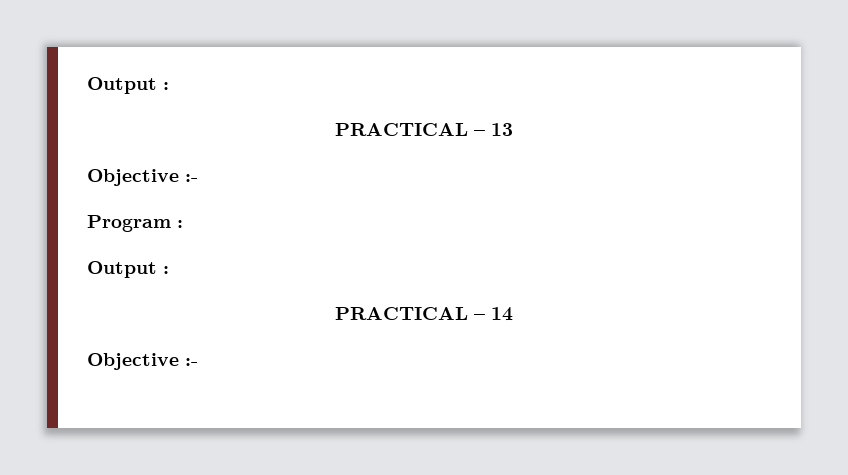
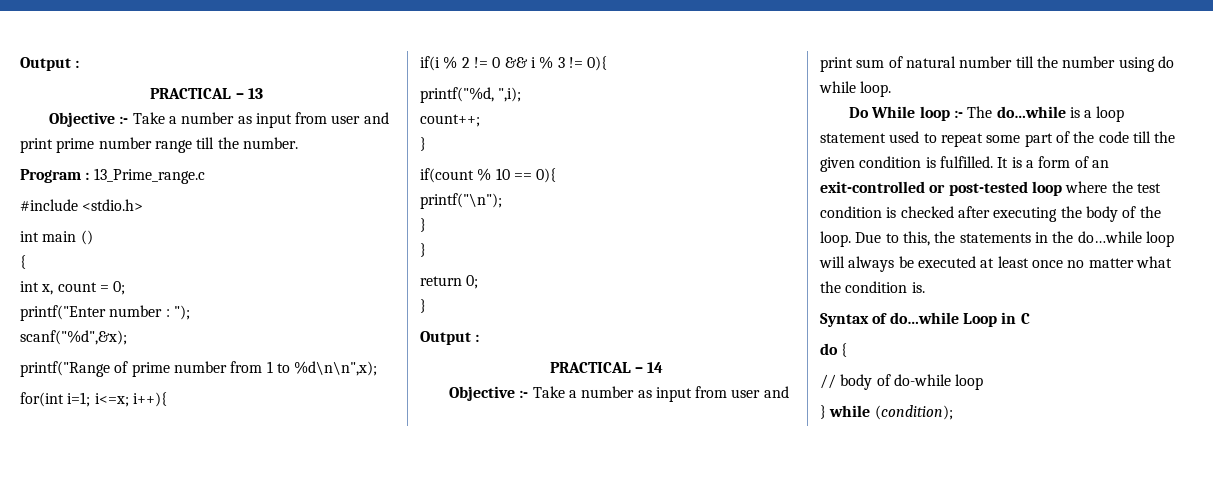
[87,215,183,232] // Program : -> [132,112,389,128] [20,137,298,153] [20,168,205,184] [20,199,144,211] [20,230,93,245] [20,255,26,269] [20,281,126,295] [20,305,190,321] [20,330,127,345] [20,361,378,377] [20,392,167,407] [420,56,608,71] [420,87,522,103] [420,114,480,127] [420,137,426,151] [420,168,557,183] [420,193,502,209] [420,218,426,232] [420,243,426,257] [420,275,479,289] [420,299,426,313] Take a number as input from user and print prime number range till the number. // Program : 13_Prime_range.c // #include <stdio.h> // int main () // { // int x, count = 0; // printf("Enter number : "); // scanf("%d",&x); // printf("Range of prime number from 1 to %d\n\n",x); // for(int i=1; i<=x; i++){ // if(i % 2 != 0 && i % 3 != 0){ // printf("%d, ",i); // count++; // } // if(count % 10 == 0){ // printf("\n"); // } // } // return 0; // }
(198, 362) none -> [532,386,789,402] [820,56,1174,72] [819,81,892,97] [848,106,1125,122] [820,131,1176,147] [820,156,1109,172] [820,181,1161,196] [820,206,1161,222] [820,231,1174,247] [819,256,1172,272] [820,281,925,293] [820,312,1030,327] [820,343,848,357] [820,374,984,390] [820,405,953,420] Take a number as input from user and print sum of natural number till the number using do while loop. // Do While loop :- The do…while is a loop statement used to repeat some part of the code till the given condition is fulfilled. It is a form of an exit-controlled or post-tested loop where the test condition is checked after executing the body of the loop. Due to this, the statements in the do…while loop will always be executed at least once no matter what the condition is. // Syntax of do…while Loop in C // do { // // body of do-while loop // } while (condition);

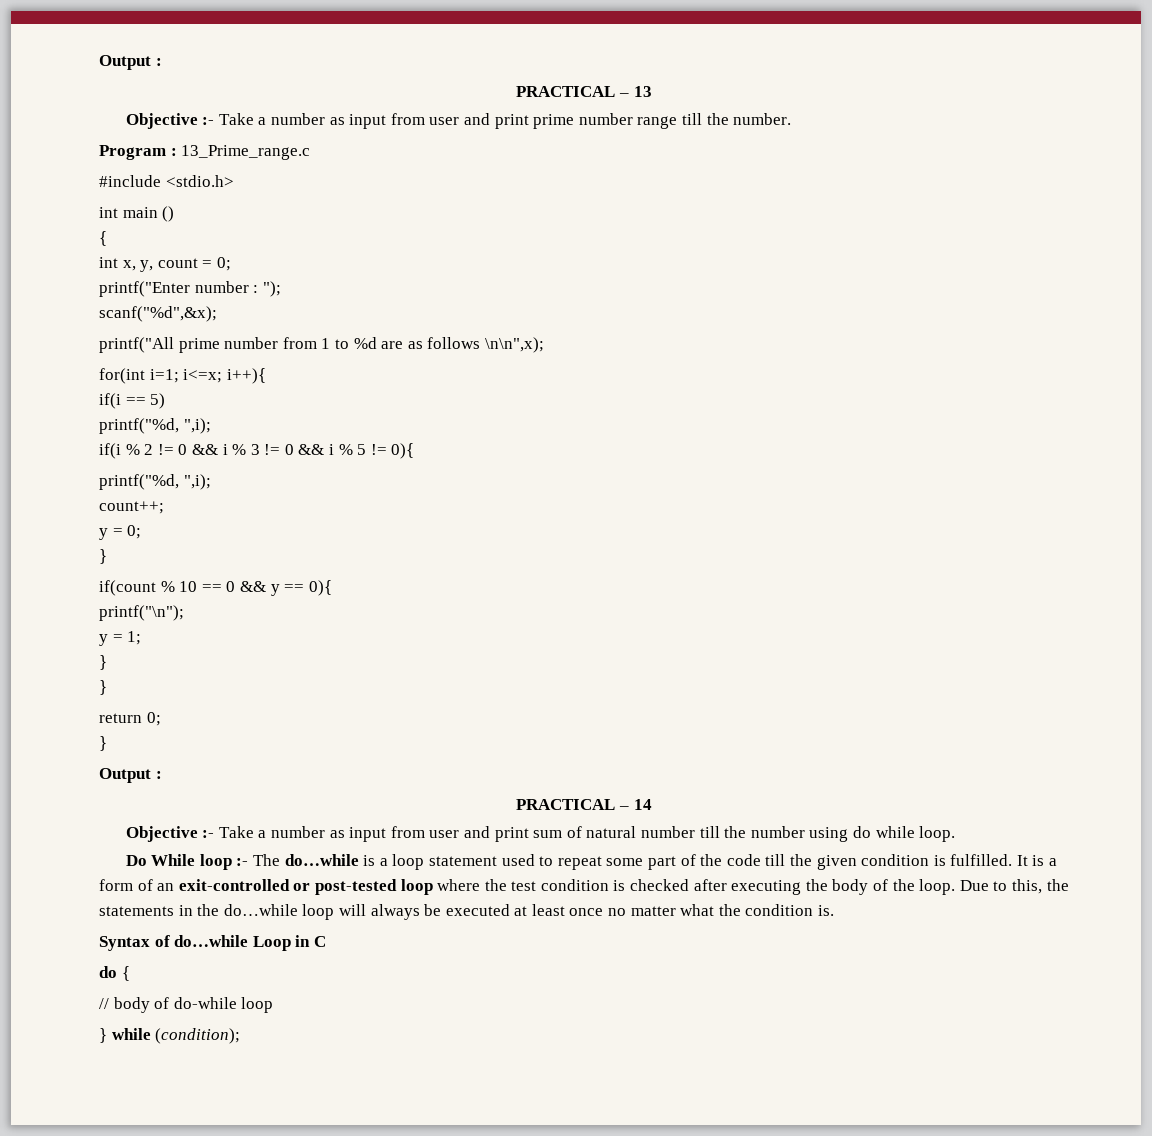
(54, 289) none -> [140,260,154,272] y,
[20,361,129,377] printf("Range of -> [99,337,174,353] printf("All
[294,361,378,376] %d\n\n",x); -> [353,337,544,353] %d are as follows \n\n",x);
(167, 399) none -> [99,393,166,409] [99,418,211,434] // if(i == 5) // printf("%d, ",i);
(583, 62) none -> [284,444,387,455] 0 && i % 5 !=
(480, 120) none -> [99,525,142,540] // y = 0;
(532, 176) none -> [226,581,305,596] 0 && y ==
(502, 201) none -> [99,631,142,646] // y = 1;

